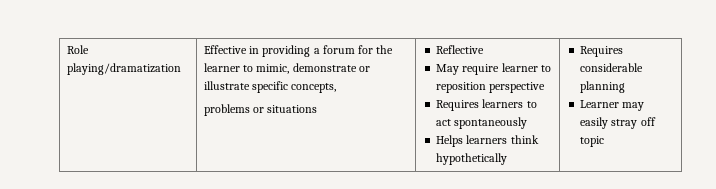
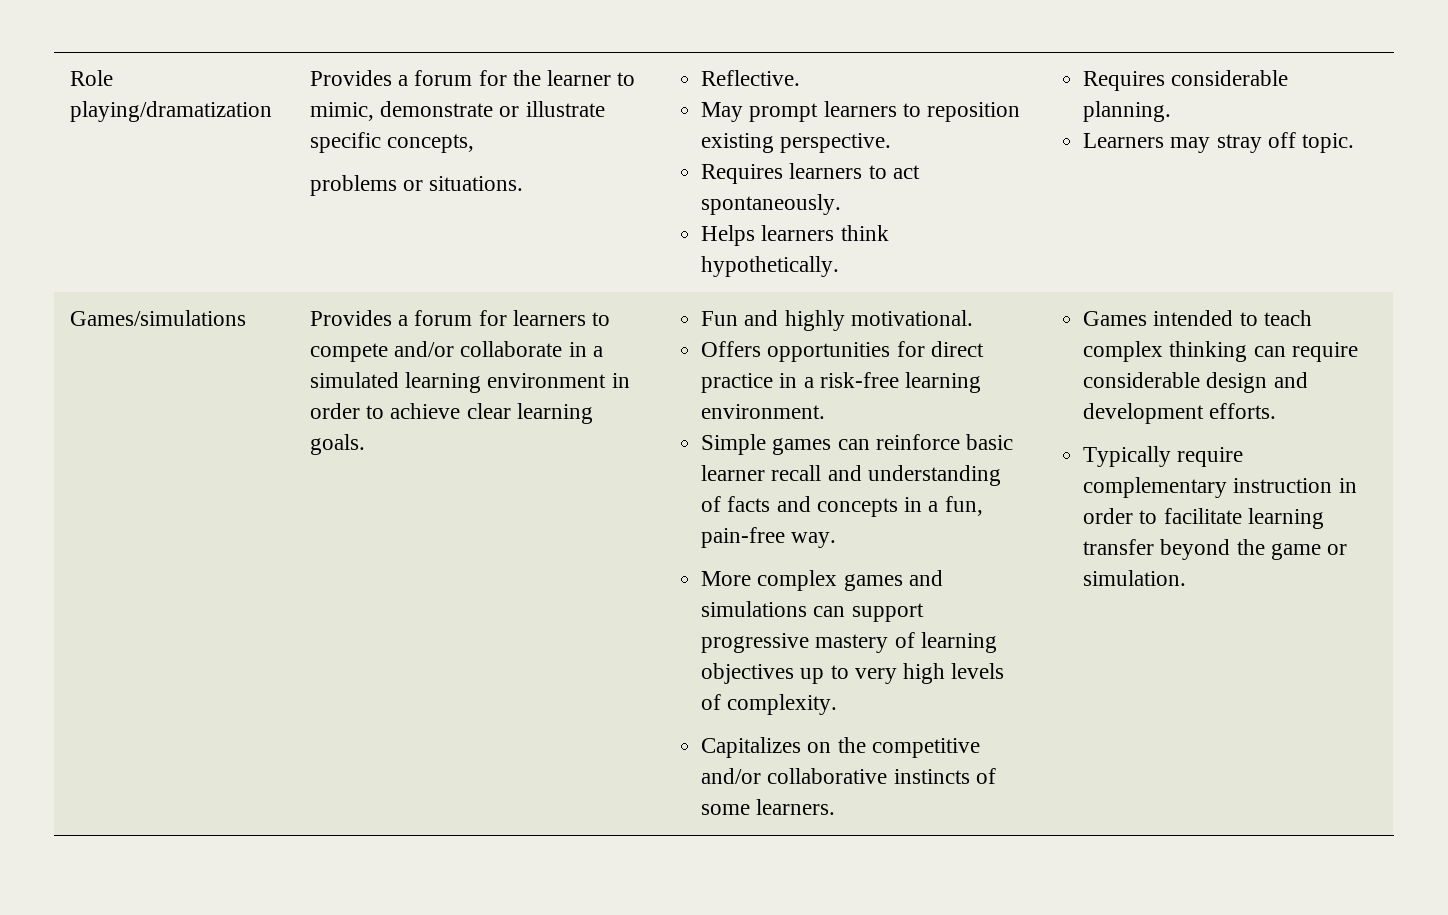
[203,45,311,57] Effective in providing -> [309,70,392,86] Provides
[267,105,318,113] [436,45,485,54] situations | Reflective -> [429,176,524,191] [701,70,801,86] situations. | Reflective.
[462,63,551,75] [436,82,546,93] require learner to reposition perspective -> [749,101,1021,122] [701,133,892,153] prompt learners to reposition existing perspective.
[454,117,528,129] spontaneously -> [701,194,842,215] spontaneously.
[436,153,508,165] hypothetically -> [701,256,840,277] hypothetically.
[580,81,626,93] [580,100,645,111] [580,117,656,129] [580,136,605,147] planning // Learner may easily stray off topic -> [1083,101,1172,122] [1083,132,1355,153] [69,310,246,326] [309,310,611,326] [309,341,603,362] [309,372,630,393] [309,403,593,424] [309,434,365,455] [701,310,973,331] [701,341,984,362] [701,372,982,393] [701,404,826,419] [701,434,1014,455] [701,465,1001,486] [701,496,983,517] [701,527,837,548] [701,570,943,591] [701,601,924,622] [701,632,997,653] [701,663,1005,684] [701,694,838,715] [701,737,980,758] [701,768,996,784] [701,799,836,815] [1083,310,1312,326] [1083,341,1358,362] [1083,372,1308,393] [1083,403,1277,424] [1083,446,1244,467] [1083,477,1357,498] [1083,508,1324,529] [1083,539,1348,560] [1083,570,1187,586] planning. // Learners may stray off topic. // Games/simulations | Provides a forum for learners to compete and/or collaborate in a simulated learning environment in order to achieve clear learning goals. | Fun and highly motivational. // Offers opportunities for direct practice in a risk-free learning environment. // Simple games can reinforce basic learner recall and understanding of facts and concepts in a fun, pain-free way. // More complex games and simulations can support progressive mastery of learning objectives up to very high levels of complexity. // Capitalizes on the competitive and/or collaborative instincts of some learners. | Games intended to teach complex thinking can require considerable design and development efforts. // Typically require complementary instruction in order to facilitate learning transfer beyond the game or simulation.

